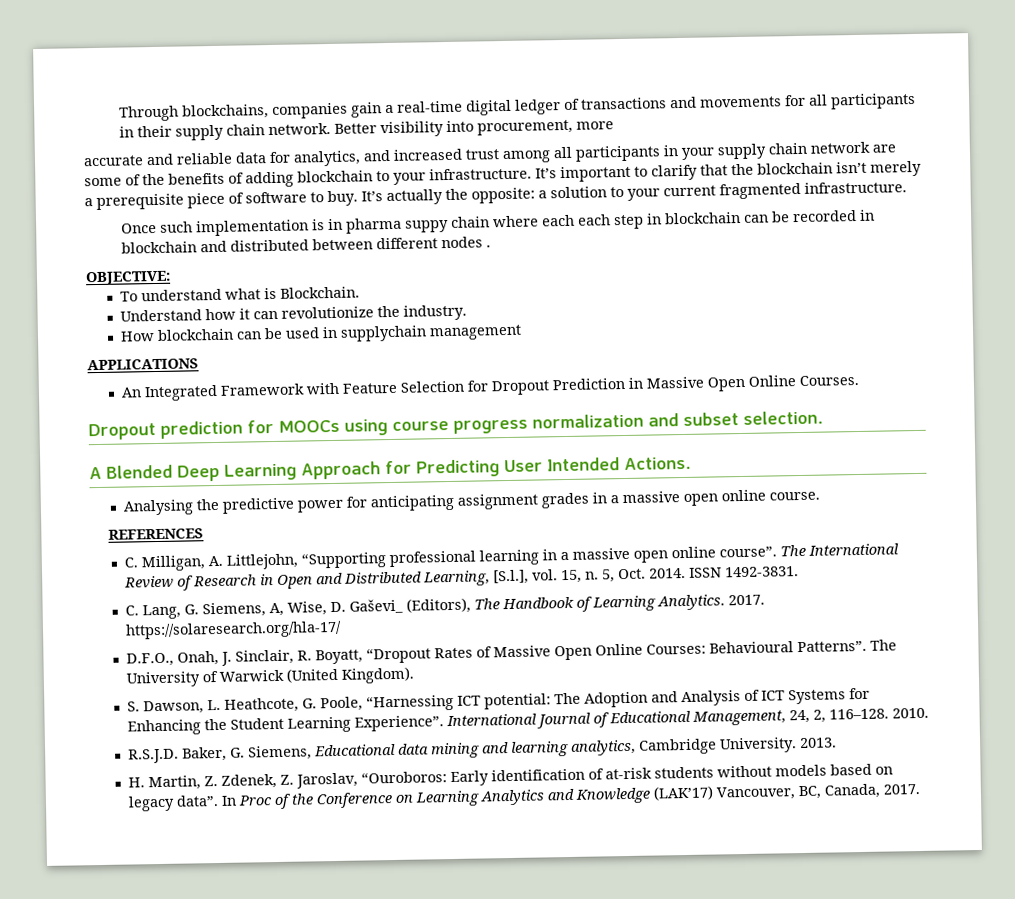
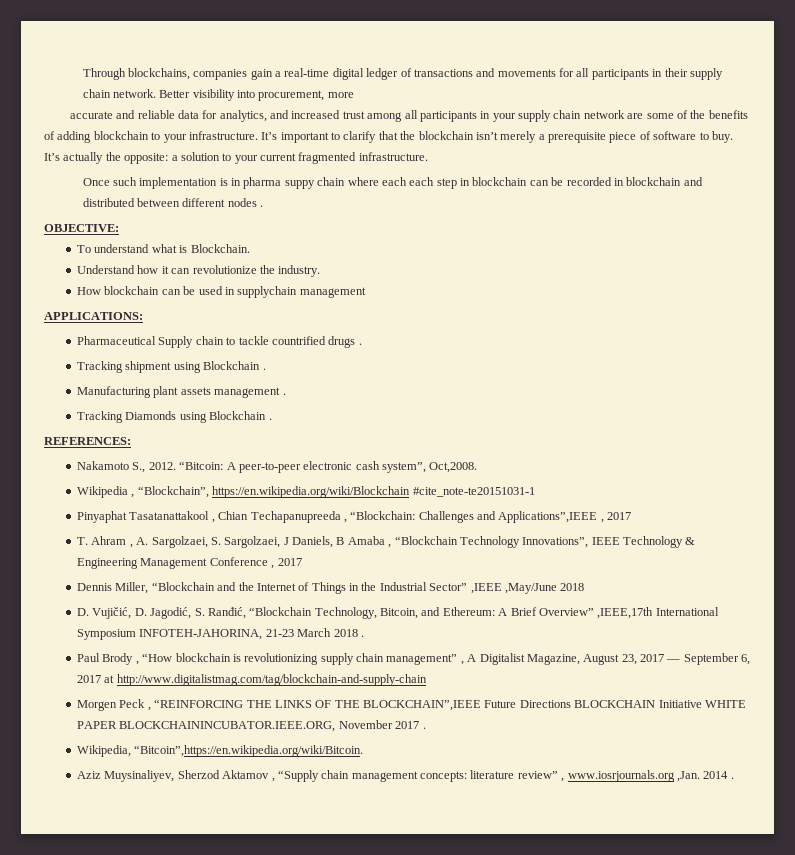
[87,358,199,371] [121,374,860,402] [88,410,823,441] [89,456,691,482] [123,489,821,516] [108,528,205,540] [124,543,900,572] [124,566,800,591] [125,594,766,620] [125,620,343,640] [126,639,898,667] [126,666,415,688] [127,687,871,715] [127,707,930,736] [128,737,838,764] [128,763,894,791] [128,783,921,812] APPLICATIONS // An Integrated Framework with Feature Selection for Dropout Prediction in Massive Open Online Courses. // Dropout prediction for MOOCs using course progress normalization and subset selection. // A Blended Deep Learning Approach for Predicting User Intended Actions. // Analysing the predictive power for anticipating assignment grades in a massive open online course. // REFERENCES // C. Milligan, A. Littlejohn, “Supporting professional learning in a massive open online course”. The International Review of Research in Open and Distributed Learning, [S.l.], vol. 15, n. 5, Oct. 2014. ISSN 1492-3831. // C. Lang, G. Siemens, A, Wise, D. Gaševi_ (Editors), The Handbook of Learning Analytics. 2017. https://solaresearch.org/hla-17/ // D.F.O., Onah, J. Sinclair, R. Boyatt, “Dropout Rates of Massive Open Online Courses: Behavioural Patterns”. The University of Warwick (United Kingdom). // S. Dawson, L. Heathcote, G. Poole, “Harnessing ICT potential: The Adoption and Analysis of ICT Systems for Enhancing the Student Learning Experience”. International Journal of Educational Management, 24, 2, 116–128. 2010. // R.S.J.D. Baker, G. Siemens, Educational data mining and learning analytics, Cambridge University. 2013. // H. Martin, Z. Zdenek, Z. Jaroslav, “Ouroboros: Early identification of at-risk students without models based on legacy data”. In Proc of the Conference on Learning Analytics and Knowledge (LAK’17) Vancouver, BC, Canada, 2017. -> [44,312,143,320] [77,336,362,348] [77,361,266,373] [77,386,286,398] [77,411,272,423] [44,437,131,445] [77,461,478,473] [77,486,535,498] [77,511,632,523] [77,536,696,548] [77,557,302,569] [77,582,585,594] [77,607,719,619] [77,628,364,640] [77,653,751,665] [77,674,427,686] [77,699,746,711] [77,720,426,732] [77,745,364,757] [77,770,734,782] APPLICATIONS: // Pharmaceutical Supply chain to tackle countrified drugs . // Tracking shipment using Blockchain . // Manufacturing plant assets management . // Tracking Diamonds using Blockchain . // REFERENCES: // Nakamoto S., 2012. “Bitcoin: A peer-to-peer electronic cash system”, Oct,2008. // Wikipedia , “Blockchain”, https://en.wikipedia.org/wiki/Blockchain #cite_note-te20151031-1 // Pinyaphat Tasatanattakool , Chian Techapanupreeda , “Blockchain: Challenges and Applications”,IEEE , 2017 // T. Ahram , A. Sargolzaei, S. Sargolzaei, J Daniels, B Amaba , “Blockchain Technology Innovations”, IEEE Technology & Engineering Management Conference , 2017 // Dennis Miller, “Blockchain and the Internet of Things in the Industrial Sector” ,IEEE ,May/June 2018 // D. Vujičić, D. Jagodić, S. Ranđić, “Blockchain Technology, Bitcoin, and Ethereum: A Brief Overview” ,IEEE,17th International Symposium INFOTEH-JAHORINA, 21-23 March 2018 . // Paul Brody , “How blockchain is revolutionizing supply chain management” , A Digitalist Magazine, August 23, 2017 — September 6, 2017 at http://www.digitalistmag.com/tag/blockchain-and-supply-chain // Morgen Peck , “REINFORCING THE LINKS OF THE BLOCKCHAIN”,IEEE Future Directions BLOCKCHAIN Initiative WHITE PAPER BLOCKCHAININCUBATOR.IEEE.ORG, November 2017 . // Wikipedia, “Bitcoin”,https://en.wikipedia.org/wiki/Bitcoin. // Aziz Muysinaliyev, Sherzod Aktamov , “Supply chain management concepts: literature review” , www.iosrjournals.org ,Jan. 2014 .

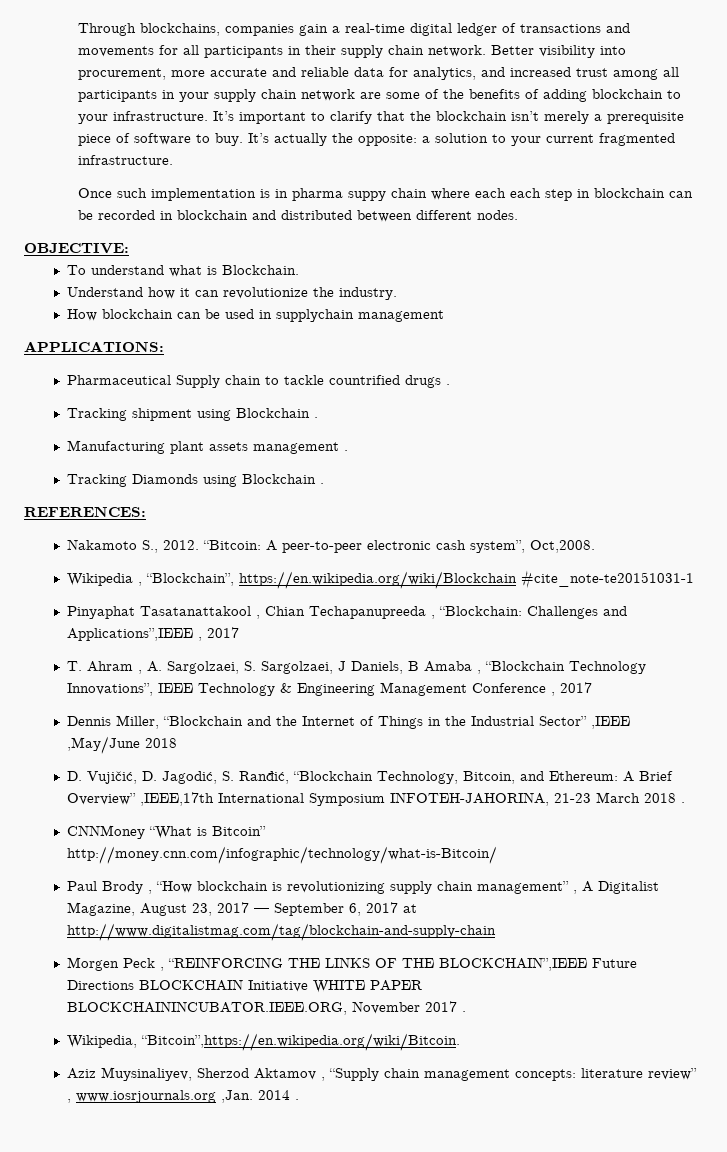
(354, 95) // -> (205, 73) none
[227,198,264,207] nodes . -> [476,210,518,220] nodes.
(364, 636) none -> [66,825,266,839] [66,846,497,864] // CNNMoney “What is Bitcoin” http://money.cnn.com/infographic/technology/what-is-Bitcoin/

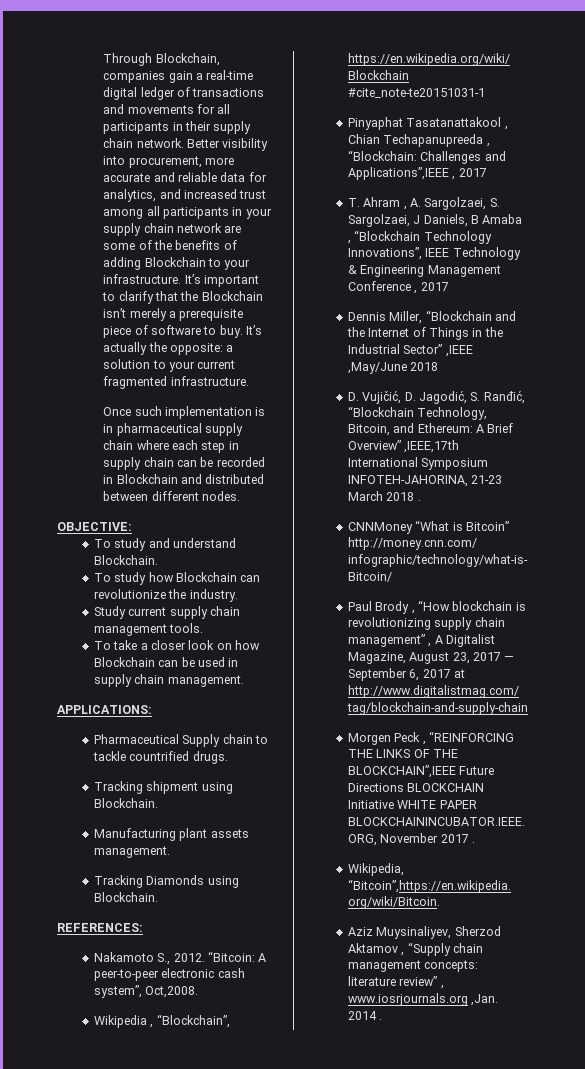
[139,23,220,36] blockchains, -> [155,53,220,66] Blockchain,
[591,89,663,99] blockchain -> [144,257,206,267] Blockchain
[435,111,507,121] blockchain -> [201,291,263,301] Blockchain
[291,188,386,201] pharma suppy -> [116,423,244,436] pharmaceutical supply
[509,188,541,198] each -> (199, 445) none
[593,188,665,198] blockchain -> [103,457,174,470] supply chain
[176,210,248,220] blockchain -> [116,474,178,484] Blockchain
[90,265,299,277] [66,287,397,300] [66,309,173,321] understand what is Blockchain. // Understand how it can revolutionize the industry. // How blockchain -> [114,538,237,551] [93,555,158,565] [93,572,261,585] [93,589,238,602] [93,606,241,619] [93,623,204,636] [93,640,261,650] [93,657,155,667] study and understand Blockchain. // To study how Blockchain can revolutionize the industry. // Study current supply chain management tools. // To take a closer look on how Blockchain
[275,309,444,322] supplychain management -> [93,674,244,687] supply chain management.
[404,375,450,388] drugs . -> [192,751,228,764] drugs.
[235,408,318,418] Blockchain . -> [93,798,158,808] Blockchain.
[252,442,348,454] management . -> [93,846,170,858] management.
[241,474,324,484] Blockchain . -> [93,892,158,902] Blockchain.

